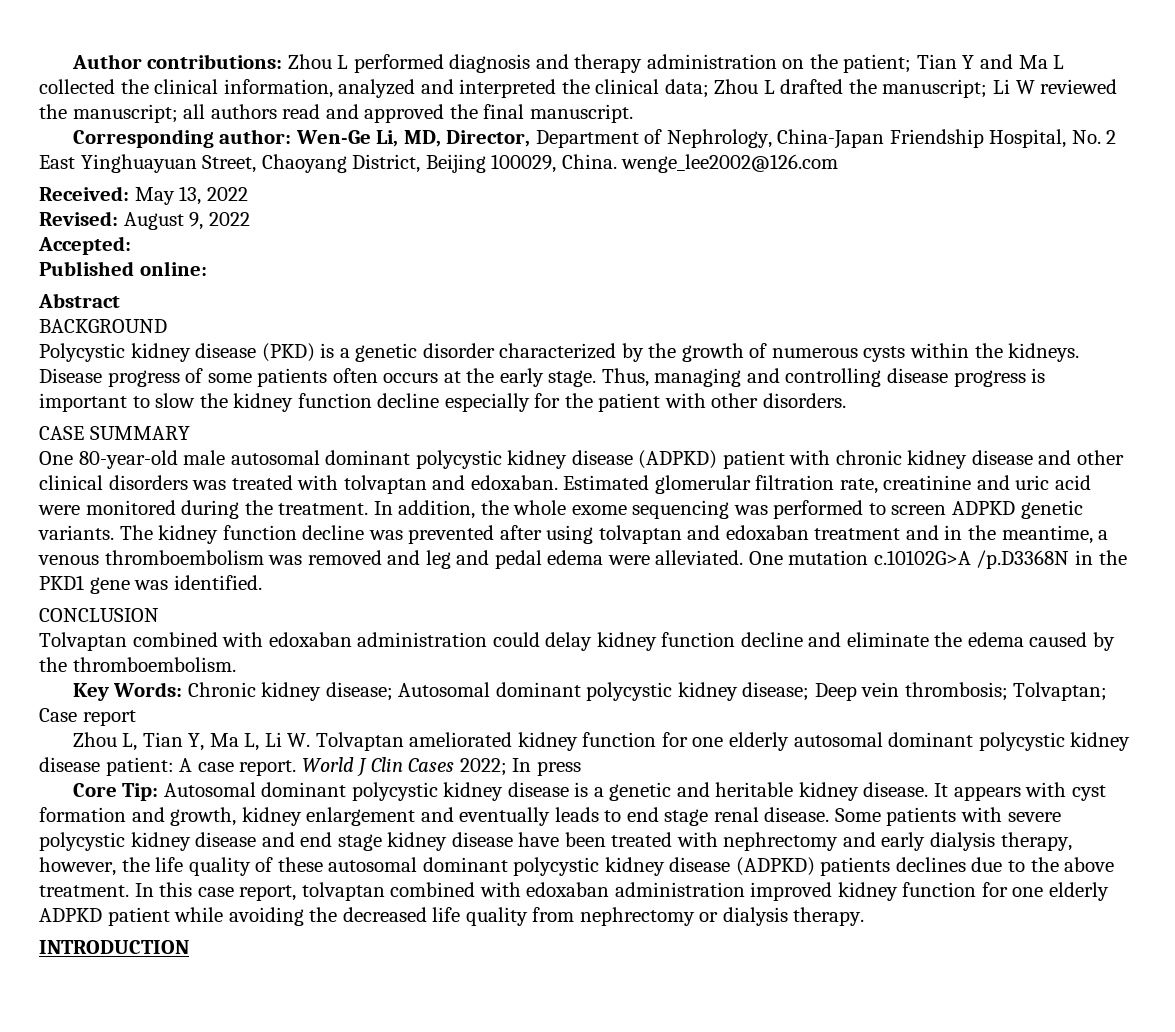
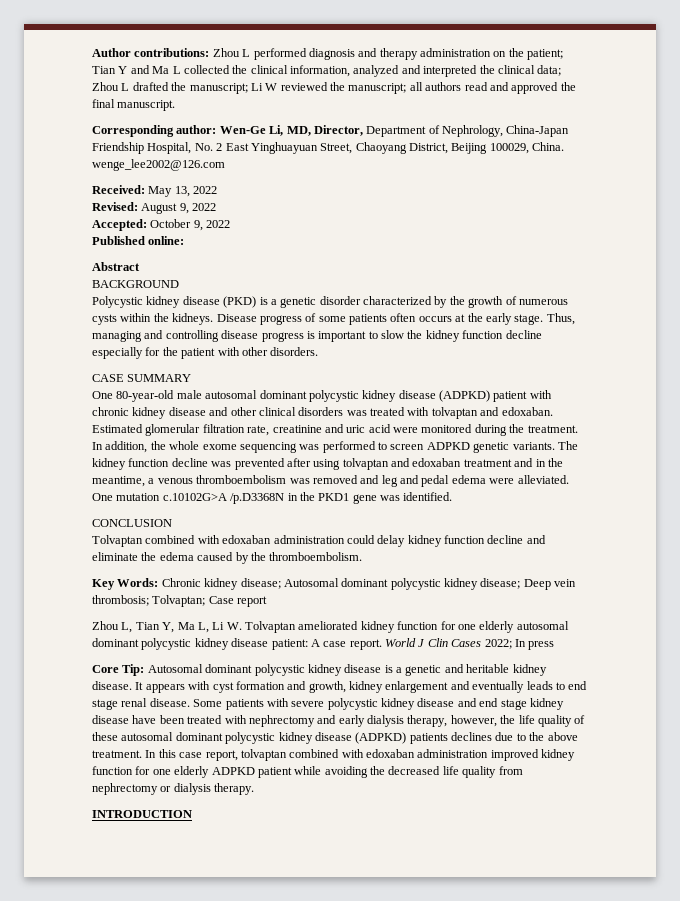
(131, 245) none -> [150,219,231,231] October 9, 2022

